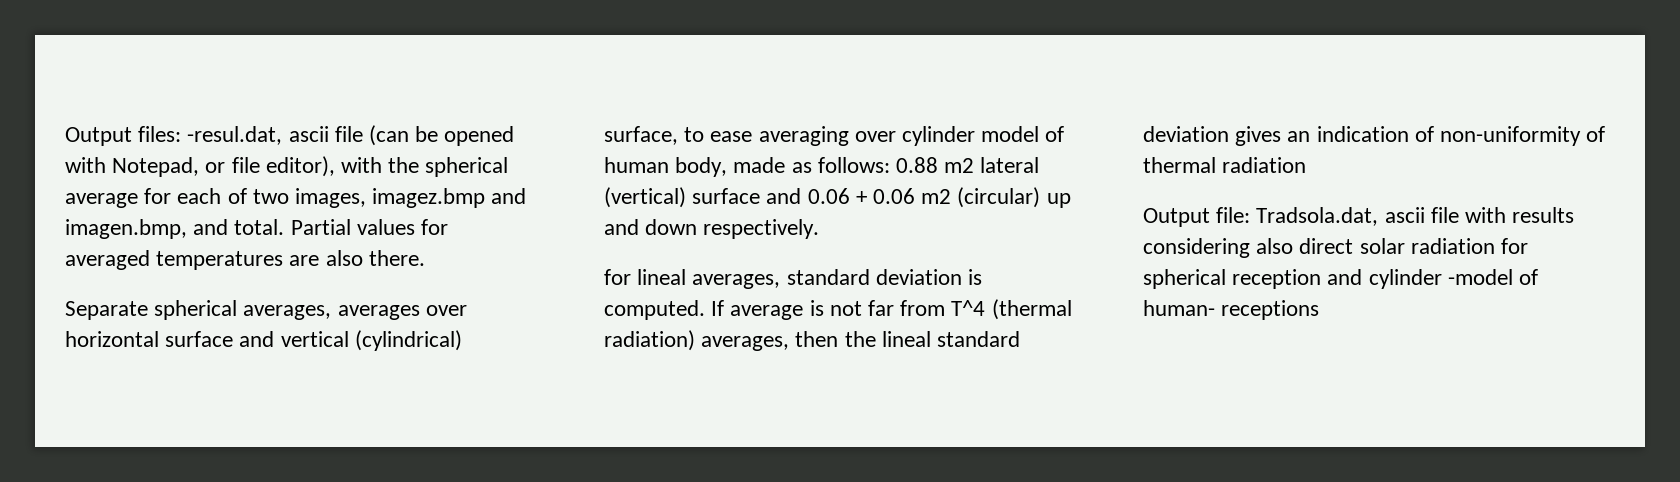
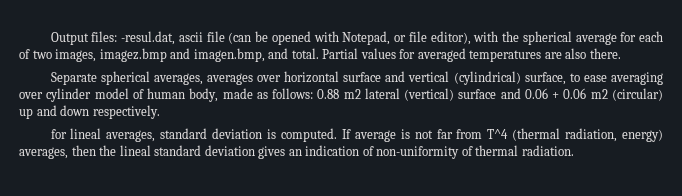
[604,330,695,351] radiation) -> [565,128,663,142] radiation, energy)
[1222,157,1307,173] [1143,207,1575,227] [1143,238,1529,258] [1143,269,1539,289] [1143,300,1320,320] radiation // Output file: Tradsola.dat, ascii file with results considering also direct solar radiation for spherical reception and cylinder -model of human- receptions -> [521,145,574,156] radiation.

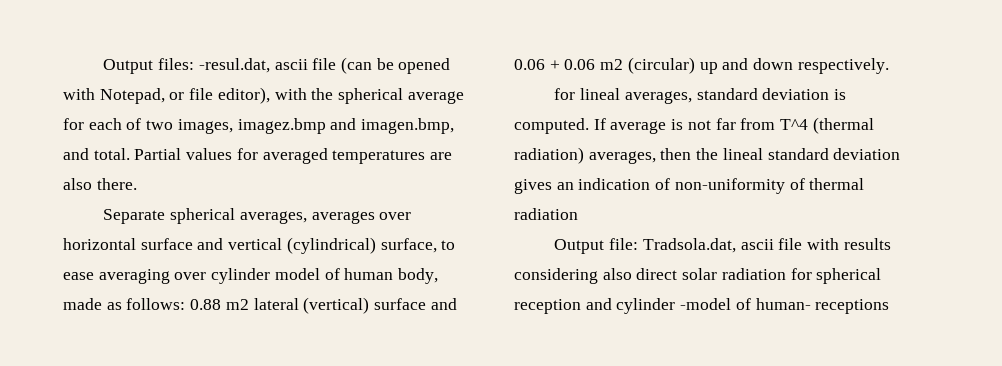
[565,128,663,142] radiation, energy) -> [514,147,584,164] radiation)
[521,145,574,156] radiation. -> [514,208,578,220] [554,238,891,254] [514,268,882,284] [514,298,890,314] radiation // Output file: Tradsola.dat, ascii file with results considering also direct solar radiation for spherical reception and cylinder -model of human- receptions

